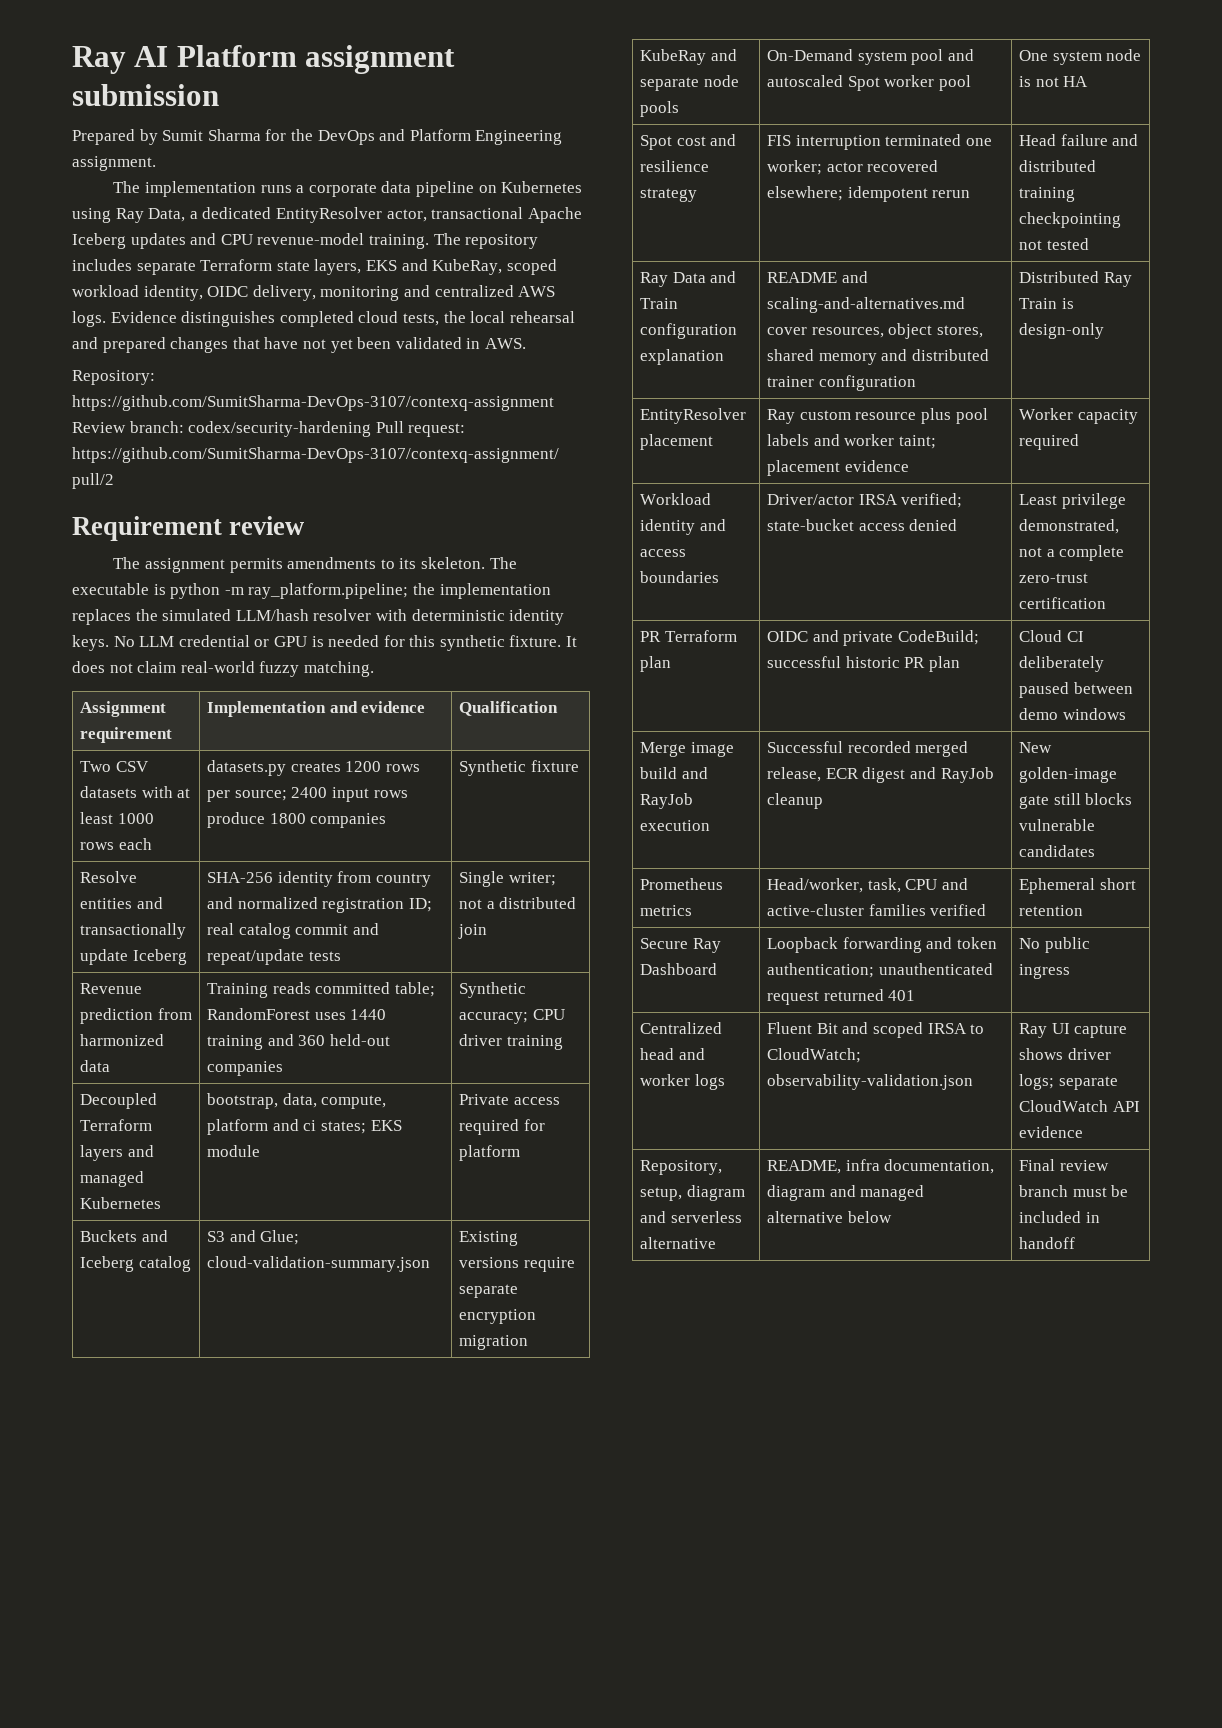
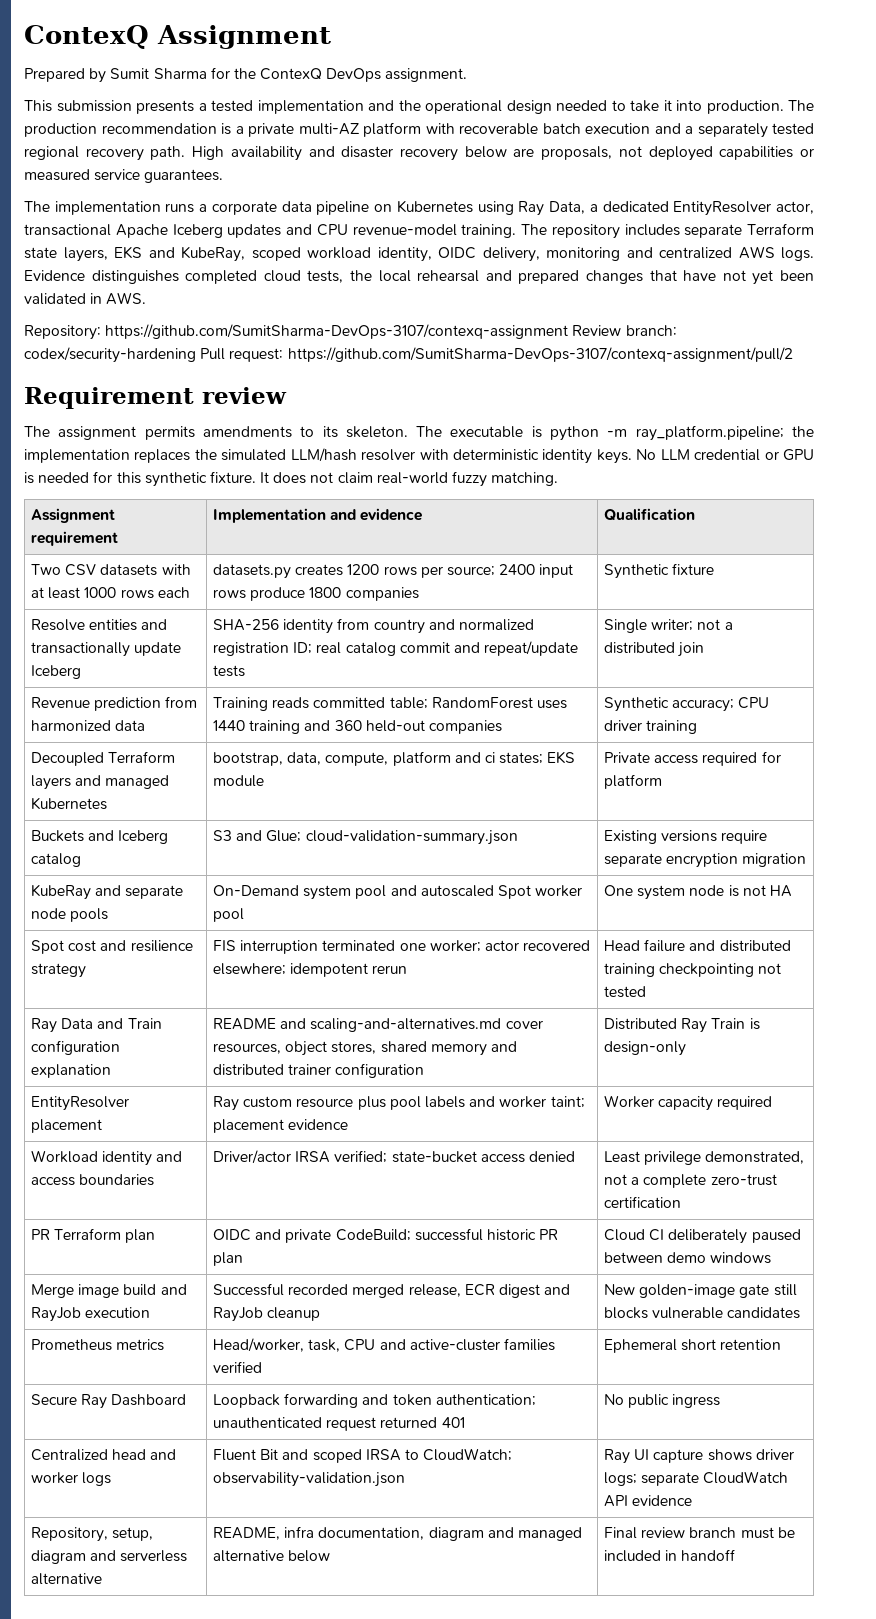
[72,45,456,74] [72,84,219,106] Ray AI Platform assignment submission -> [24,25,331,49] ContexQ Assignment
[317,129,563,145] [72,156,156,171] DevOps and Platform Engineering assignment. -> [260,68,468,82] [24,100,814,114] [24,122,814,138] [24,146,814,161] [24,169,224,183] ContexQ DevOps assignment. // This submission presents a tested implementation and the operational design needed to take it into production. The production recommendation is a private multi-AZ platform with recoverable batch execution and a separately tested regional recovery path. High availability and disaster recovery below are proposals, not deployed capabilities or measured service guarantees.

